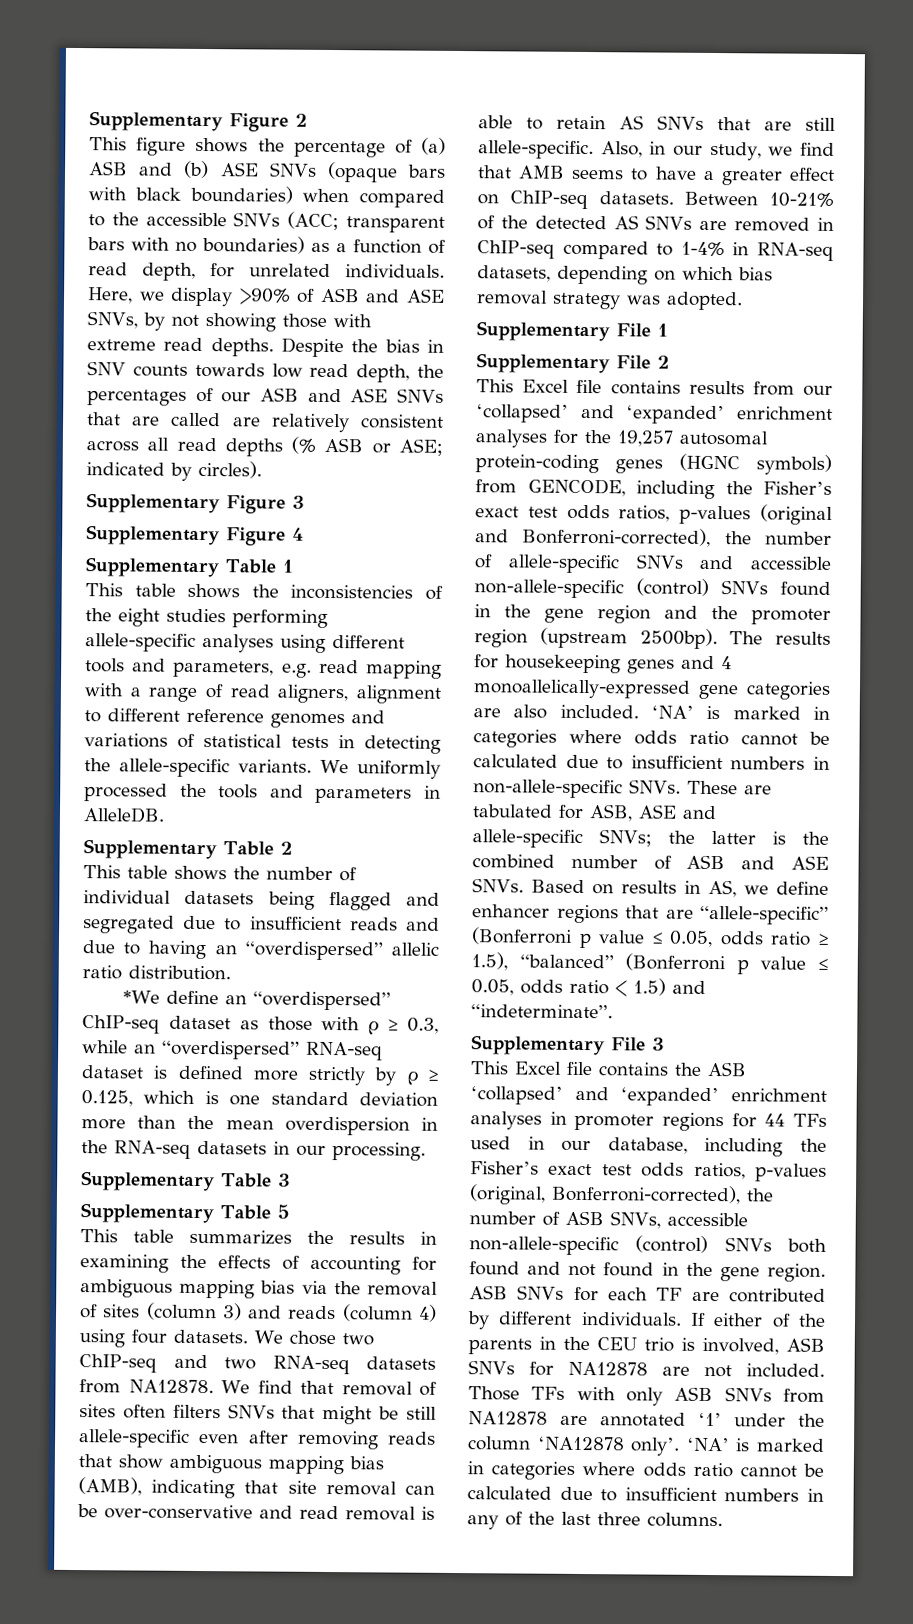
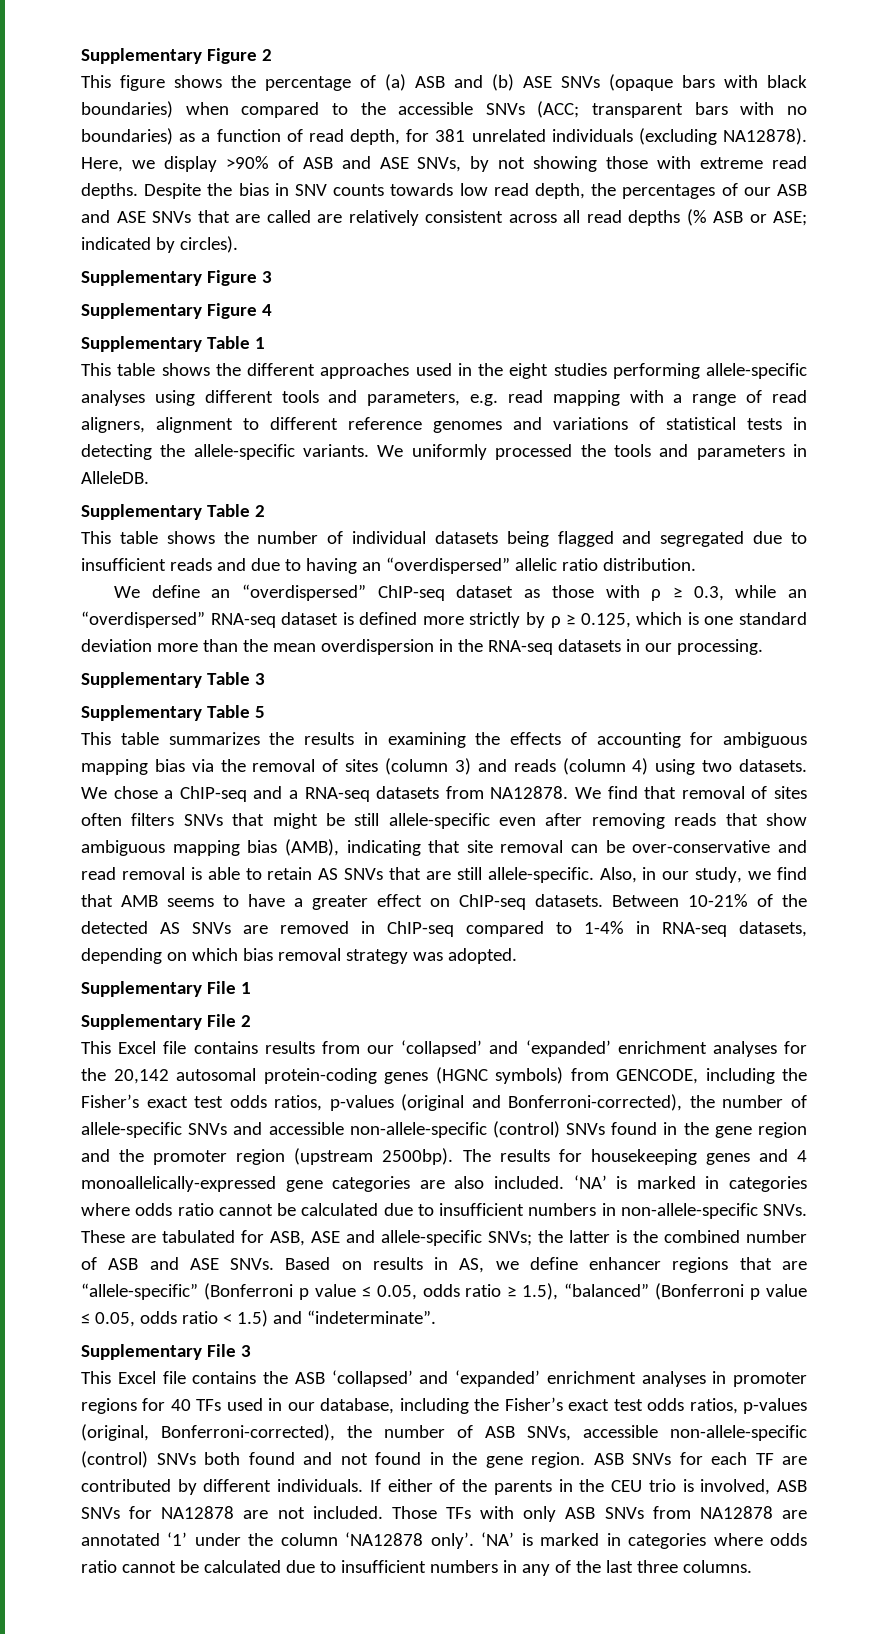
[249,263,445,278] unrelated individuals. -> [435,128,807,145] 381 unrelated individuals (excluding NA12878).
[290,584,443,600] inconsistencies of -> [247,363,472,379] different approaches used in
[123,990,161,1004] *We -> [113,586,140,598] We
[131,1329,167,1344] four -> [702,760,733,772] two
[341,1333,374,1346] two -> [164,790,174,799] a
[224,1357,256,1370] two -> [289,790,298,799] a
[617,430,674,447] 19,257 -> [113,1069,169,1084] 20,142
[764,1113,786,1127] 44 -> [170,1399,191,1411] 40

